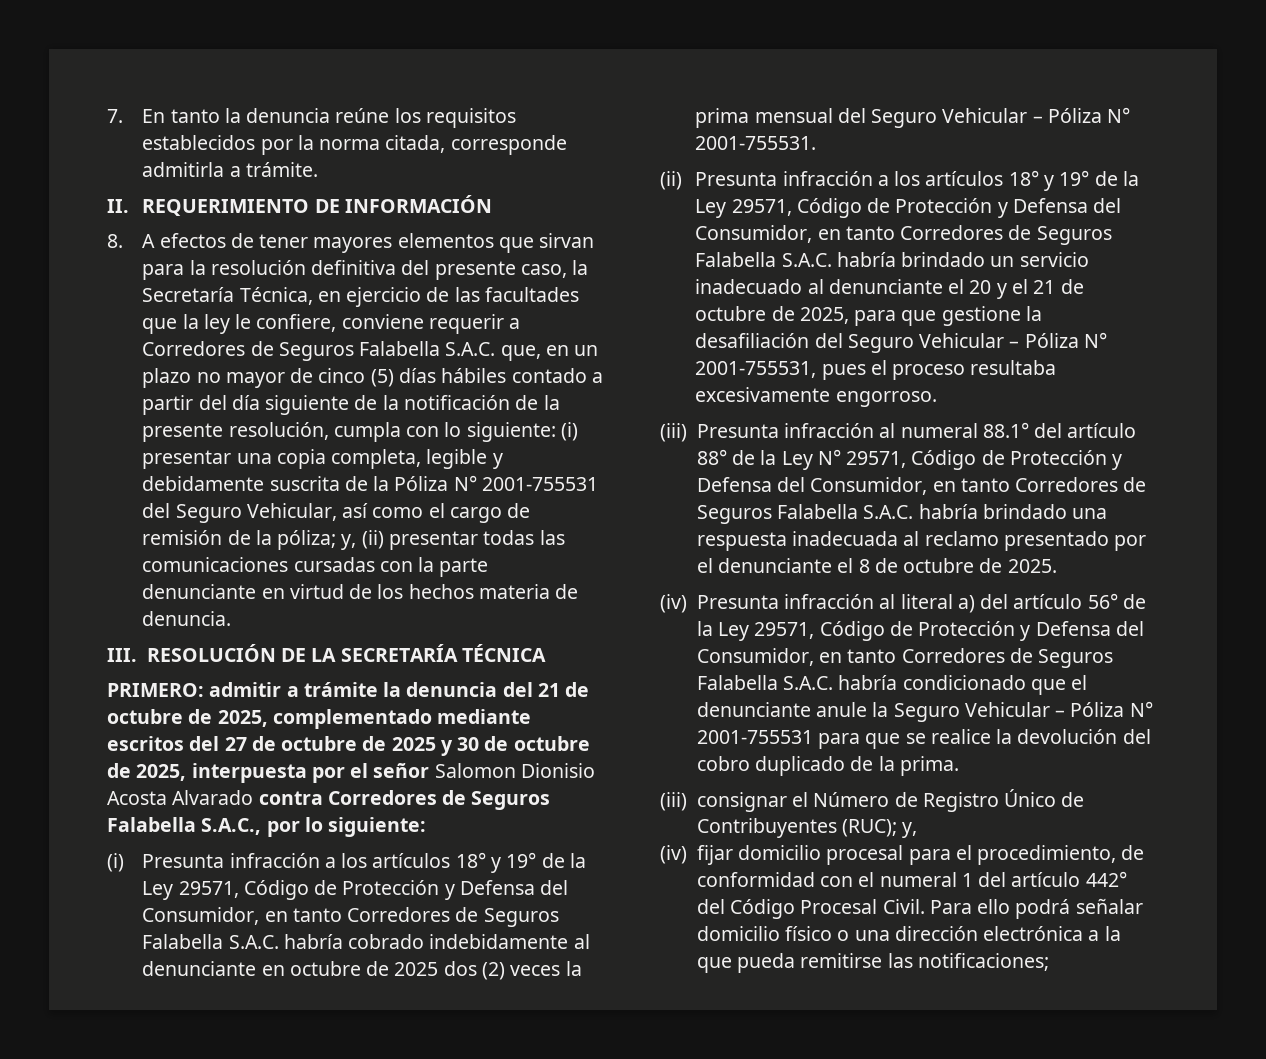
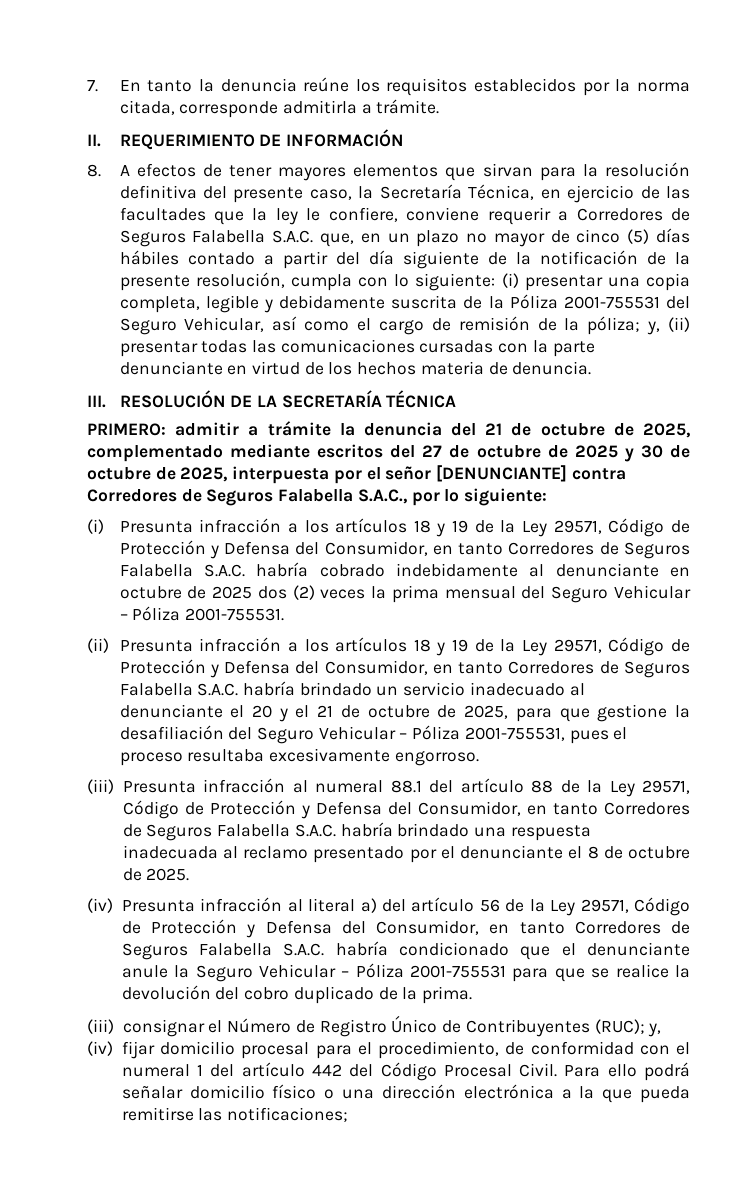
[453,475,477,491] N° -> (558, 301) none
[434,763,595,778] [107,790,254,805] Salomon Dionisio Acosta Alvarado -> [436,465,568,482] [DENUNCIANTE]
[455,852,537,873] 18° y 19° -> [413,520,469,537] 18 y 19
[1107,107,1131,123] N° -> (181, 613) none
[1008,170,1090,191] 18° y 19° -> [413,639,469,656] 18 y 19
[1084,332,1108,348] N° -> (461, 732) none
[982,422,1137,438] [696,449,841,470] 88.1° del artículo 88° de la Ley N° -> [390,778,635,797] 88.1 del artículo 88 de la Ley
[1087,593,1118,609] 56° -> [479,899,500,912] 56
[1129,701,1153,717] N° -> (404, 970) none
[1085,871,1127,887] 442° -> [311,1064,342,1076] 442

